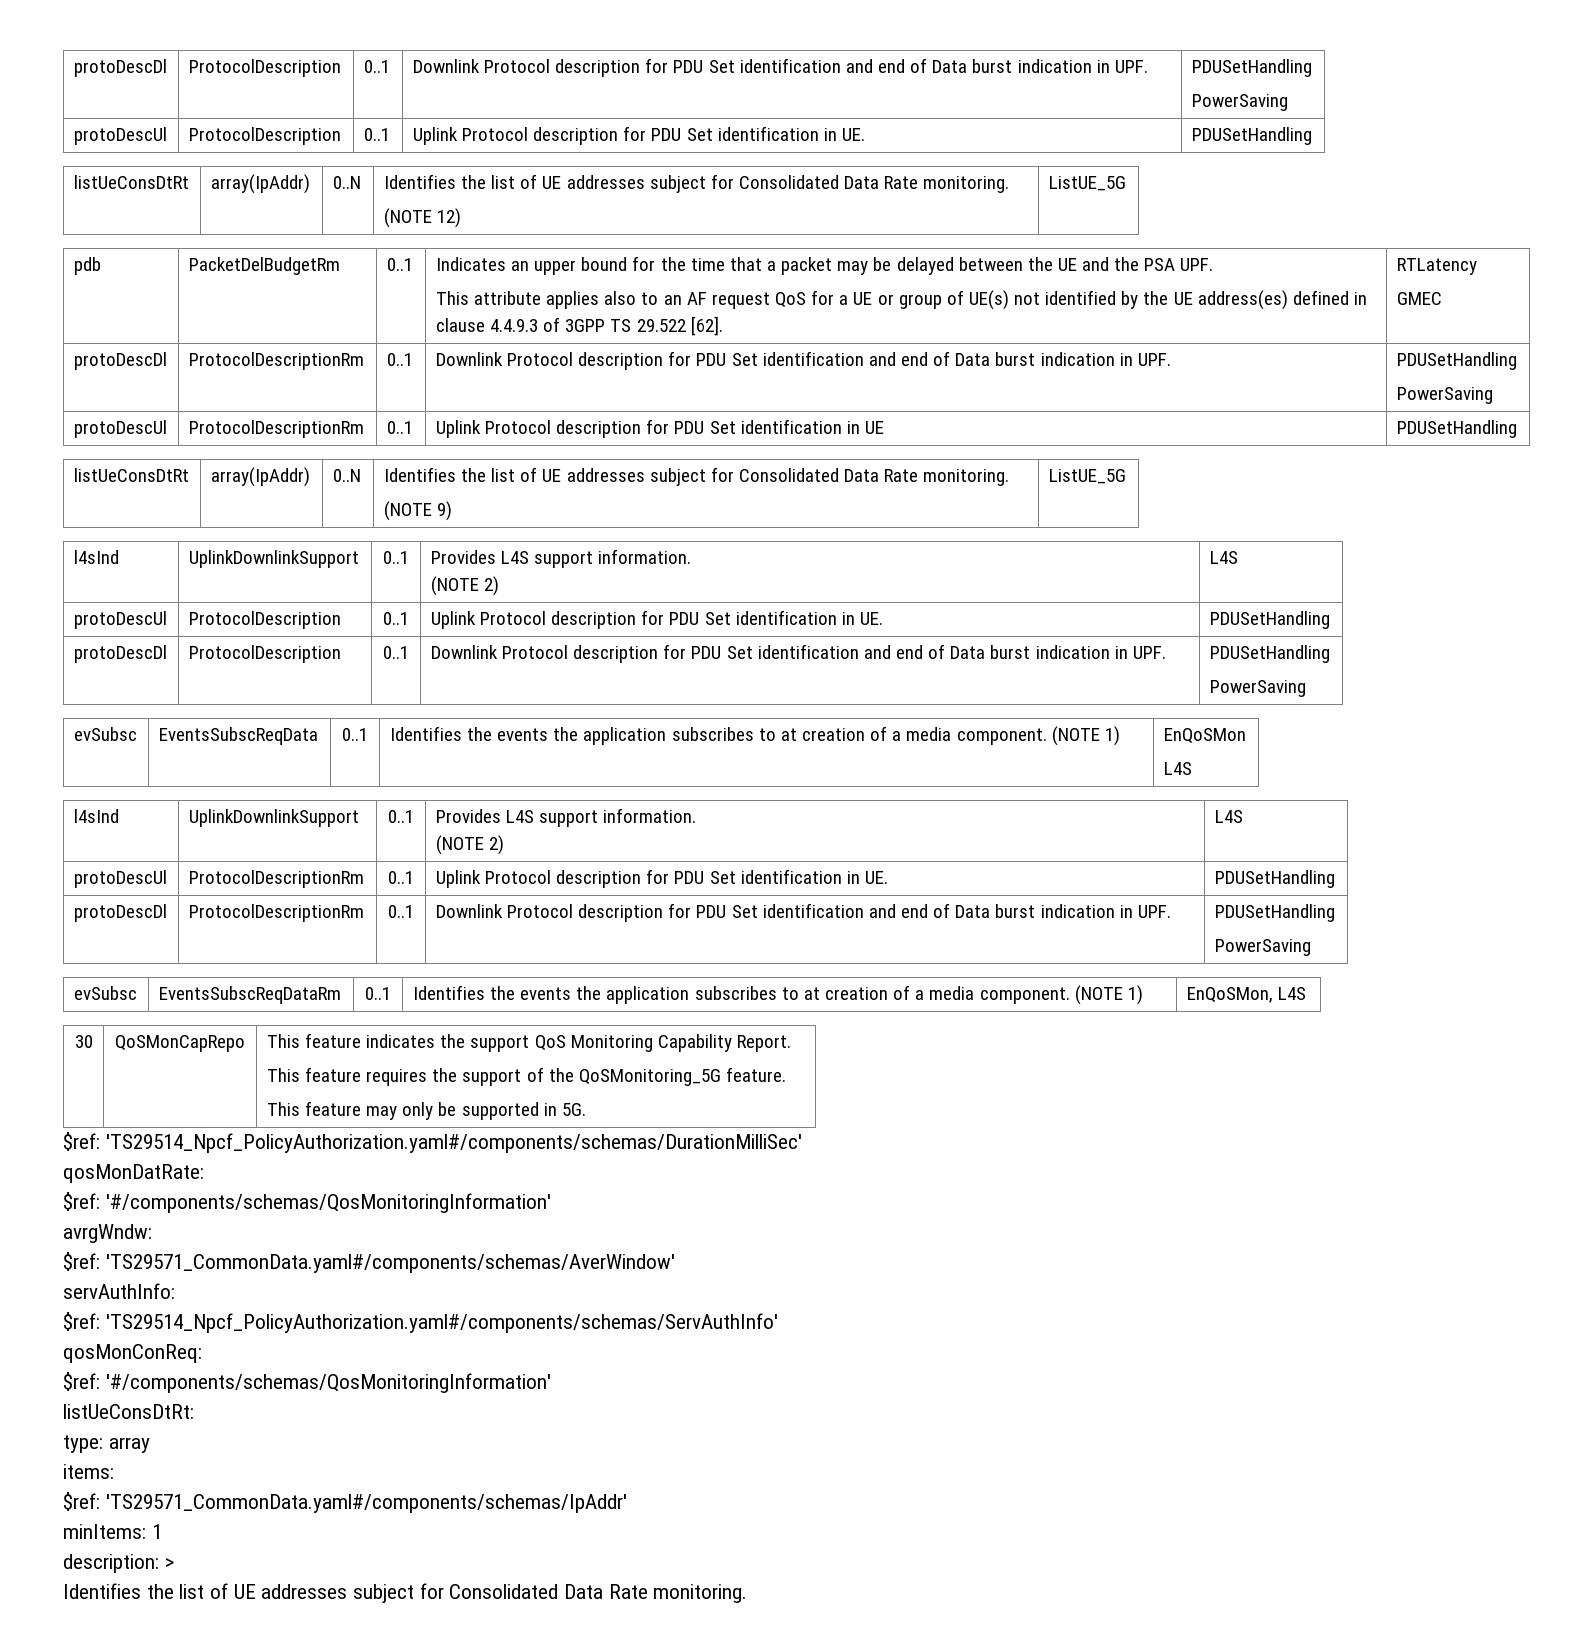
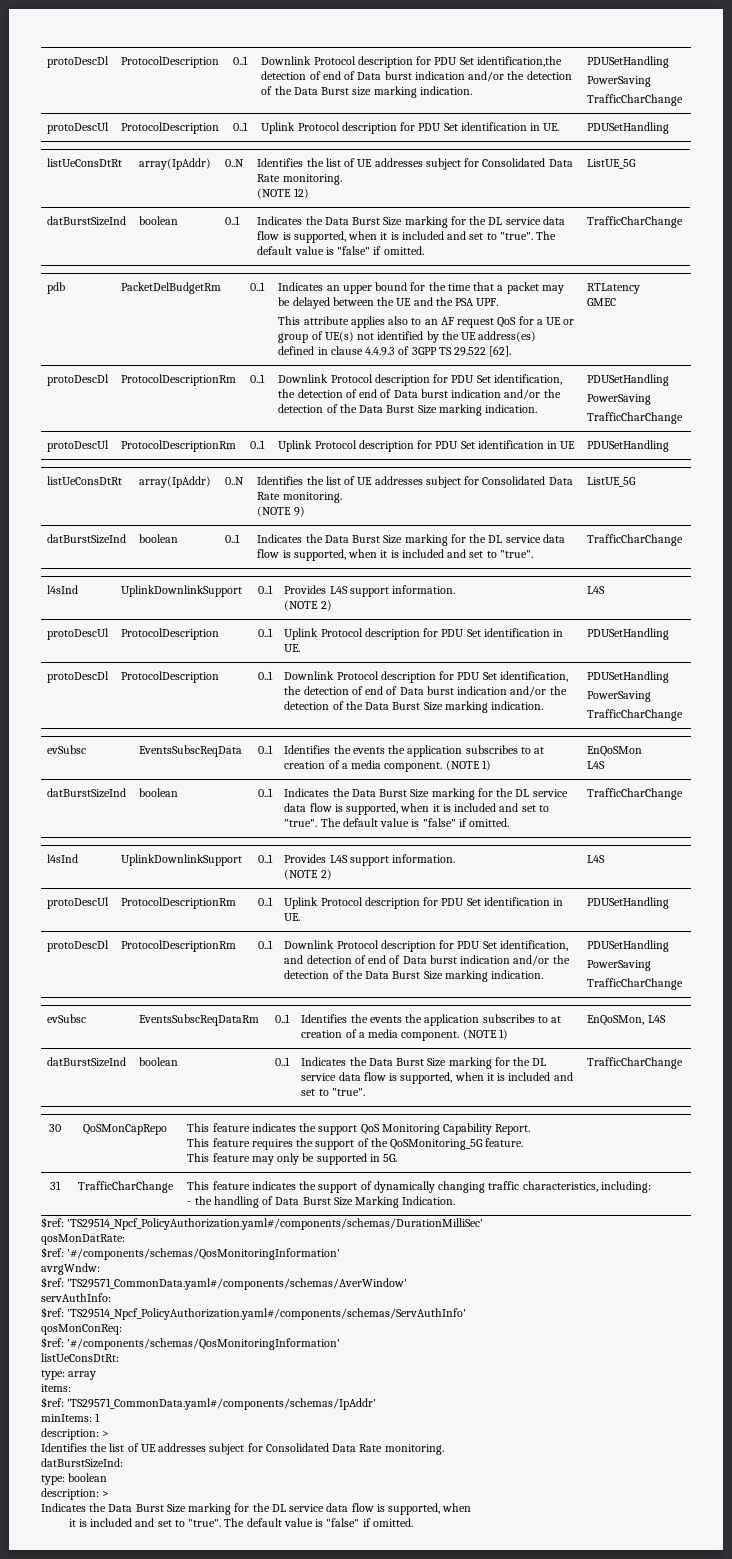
[73,59,167,77] [188,59,341,77] [363,60,390,73] [412,58,1148,77] [1191,59,1312,77] [1191,94,1288,111] protoDescDl | ProtocolDescription | 0..1 | Downlink Protocol description for PDU Set identification and end of Data burst indication in UPF. | PDUSetHandling // PowerSaving -> [47,56,110,68] [121,56,220,68] [233,56,249,65] [261,56,562,68] [261,71,572,82] [261,86,472,98] [587,56,670,68] [587,76,652,87] [587,94,684,106] protoDescDl | ProtocolDescription | 0..1 | Downlink Protocol description for PDU Set identification,the detection of end of Data burst indication and/or the detection of the Data Burst size marking indication. | PDUSetHandling // PowerSaving // TrafficCharChange
(1126, 183) none -> [47,216,127,226] [139,216,179,225] [225,216,241,225] [257,216,565,228] [257,231,557,243] [257,246,424,255] [587,216,684,228] // datBurstSizeInd | boolean | 0..1 | Indicates the Data Burst Size marking for the DL service data flow is supported, when it is included and set to "true". The default value is "false" if omitted. | TrafficCharChange
[762,351,1171,366] [1396,352,1517,370] [1396,387,1493,404] identification and end of Data burst indication in UPF. | PDUSetHandling // PowerSaving -> [493,374,562,385] [278,389,561,400] [278,404,538,416] [587,374,670,386] [587,394,652,405] [587,412,684,424] identification, the detection of end of Data burst indication and/or the detection of the Data Burst Size marking indication. | PDUSetHandling // PowerSaving // TrafficCharChange
(1126, 476) none -> [47,534,127,544] [139,534,179,543] [225,534,241,543] [257,534,565,546] [257,549,533,561] [587,534,684,546] // datBurstSizeInd | boolean | 0..1 | Indicates the Data Burst Size marking for the DL service data flow is supported, when it is included and set to "true". | TrafficCharChange
[757,644,1166,659] [1209,645,1330,663] [1209,680,1306,697] identification and end of Data burst indication in UPF. | PDUSetHandling // PowerSaving -> [499,671,568,682] [284,686,567,697] [284,701,544,713] [587,671,670,683] [587,691,652,702] [587,709,684,721] identification, the detection of end of Data burst indication and/or the detection of the Data Burst Size marking indication. | PDUSetHandling // PowerSaving // TrafficCharChange
(1192, 768) none -> [47,788,127,798] [139,788,179,797] [257,788,273,797] [284,788,568,800] [284,803,549,815] [284,818,510,827] [587,788,684,800] // datBurstSizeInd | boolean | 0..1 | Indicates the Data Burst Size marking for the DL service data flow is supported, when it is included and set to "true". The default value is "false" if omitted. | TrafficCharChange
[762,903,1171,918] [1214,904,1335,922] [1214,939,1311,956] identification and end of Data burst indication in UPF. | PDUSetHandling // PowerSaving -> [499,940,568,951] [284,955,570,966] [284,970,544,982] [587,940,670,952] [587,960,652,971] [587,978,684,990] identification, and detection of end of Data burst indication and/or the detection of the Data Burst Size marking indication. | PDUSetHandling // PowerSaving // TrafficCharChange
(1307, 993) none -> [47,1057,127,1067] [139,1057,179,1066] [274,1057,290,1066] [301,1057,547,1069] [301,1072,573,1084] [301,1088,365,1096] [587,1057,684,1069] // datBurstSizeInd | boolean | 0..1 | Indicates the Data Burst Size marking for the DL service data flow is supported, when it is included and set to "true". | TrafficCharChange
(586, 1109) none -> [50,1181,61,1190] [77,1181,174,1193] [187,1181,651,1193] [187,1196,456,1208] // 31 | TrafficCharChange | This feature indicates the support of dynamically changing traffic characteristics, including: // - the handling of Data Burst Size Marking Indication.
(748, 1593) none -> [41,1458,123,1468] [41,1473,108,1485] [41,1488,110,1500] [41,1503,472,1515] [68,1518,413,1527] // datBurstSizeInd: // type: boolean // description: > // Indicates the Data Burst Size marking for the DL service data flow is supported, when // it is included and set to "true". The default value is "false" if omitted.

